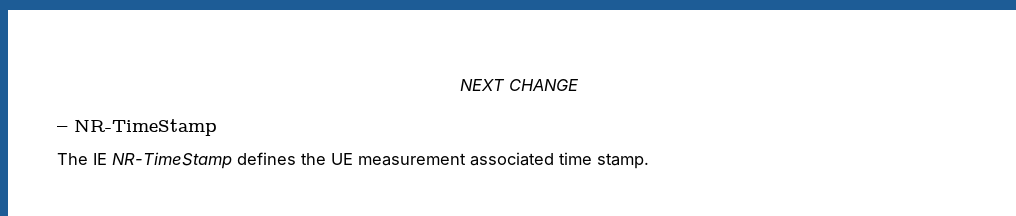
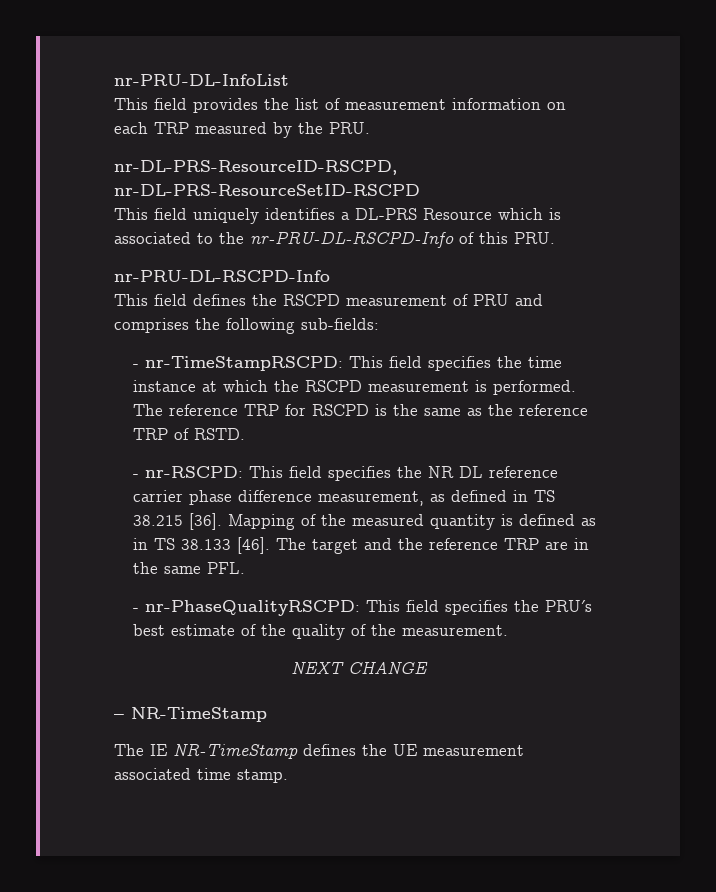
(460, 85) none -> [114,74,289,86] [114,98,566,113] [114,122,370,138] [114,160,397,175] [114,184,420,196] [114,208,561,224] [114,231,555,248] [114,270,330,282] [114,294,543,306] [114,318,379,334] [133,356,563,371] [133,380,577,395] [133,404,589,416] [133,428,246,440] [133,466,559,481] [133,490,556,506] [133,513,597,530] [133,537,590,554] [133,562,246,574] [133,600,593,616] [133,624,509,640] nr-PRU-DL-InfoList // This field provides the list of measurement information on each TRP measured by the PRU. // nr-DL-PRS-ResourceID-RSCPD, nr-DL-PRS-ResourceSetID-RSCPD // This field uniquely identifies a DL-PRS Resource which is associated to the nr-PRU-DL-RSCPD-Info of this PRU. // nr-PRU-DL-RSCPD-Info // This field defines the RSCPD measurement of PRU and comprises the following sub-fields: // - nr-TimeStampRSCPD: This field specifies the time instance at which the RSCPD measurement is performed. The reference TRP for RSCPD is the same as the reference TRP of RSTD. // - nr-RSCPD: This field specifies the NR DL reference carrier phase difference measurement, as defined in TS 38.215 [36]. Mapping of the measured quantity is defined as in TS 38.133 [46]. The target and the reference TRP are in the same PFL. // - nr-PhaseQualityRSCPD: This field specifies the PRU′s best estimate of the quality of the measurement. //

